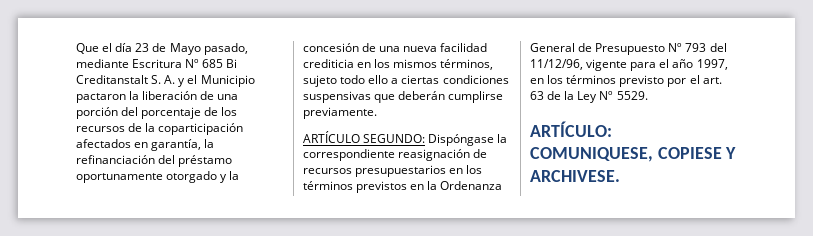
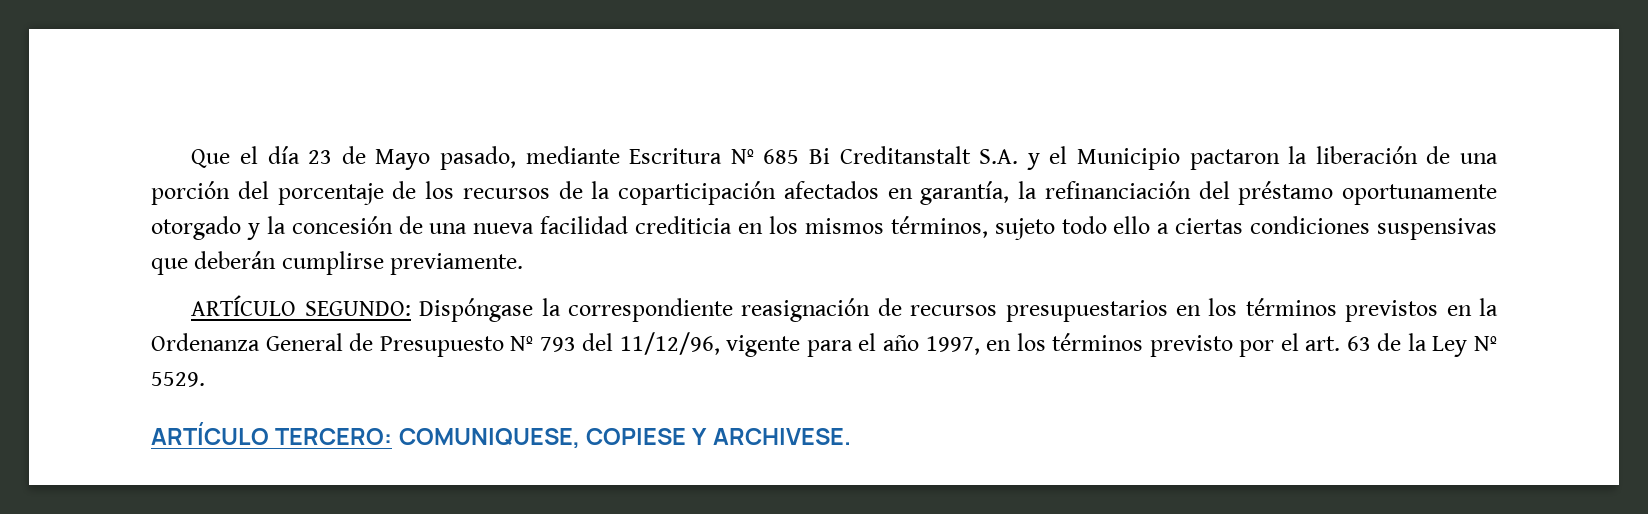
[151,75,176,84] S. A. -> [979,149,1019,164] S.A.
[530,121,612,137] ARTÍCULO: -> [151,422,393,445] ARTÍCULO TERCERO:

